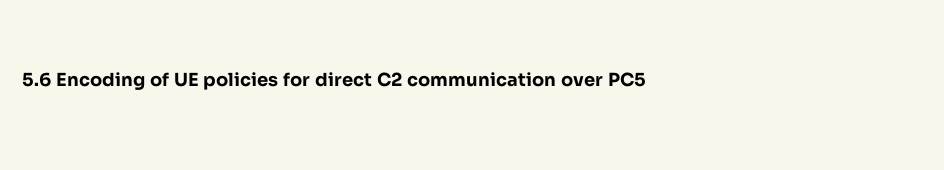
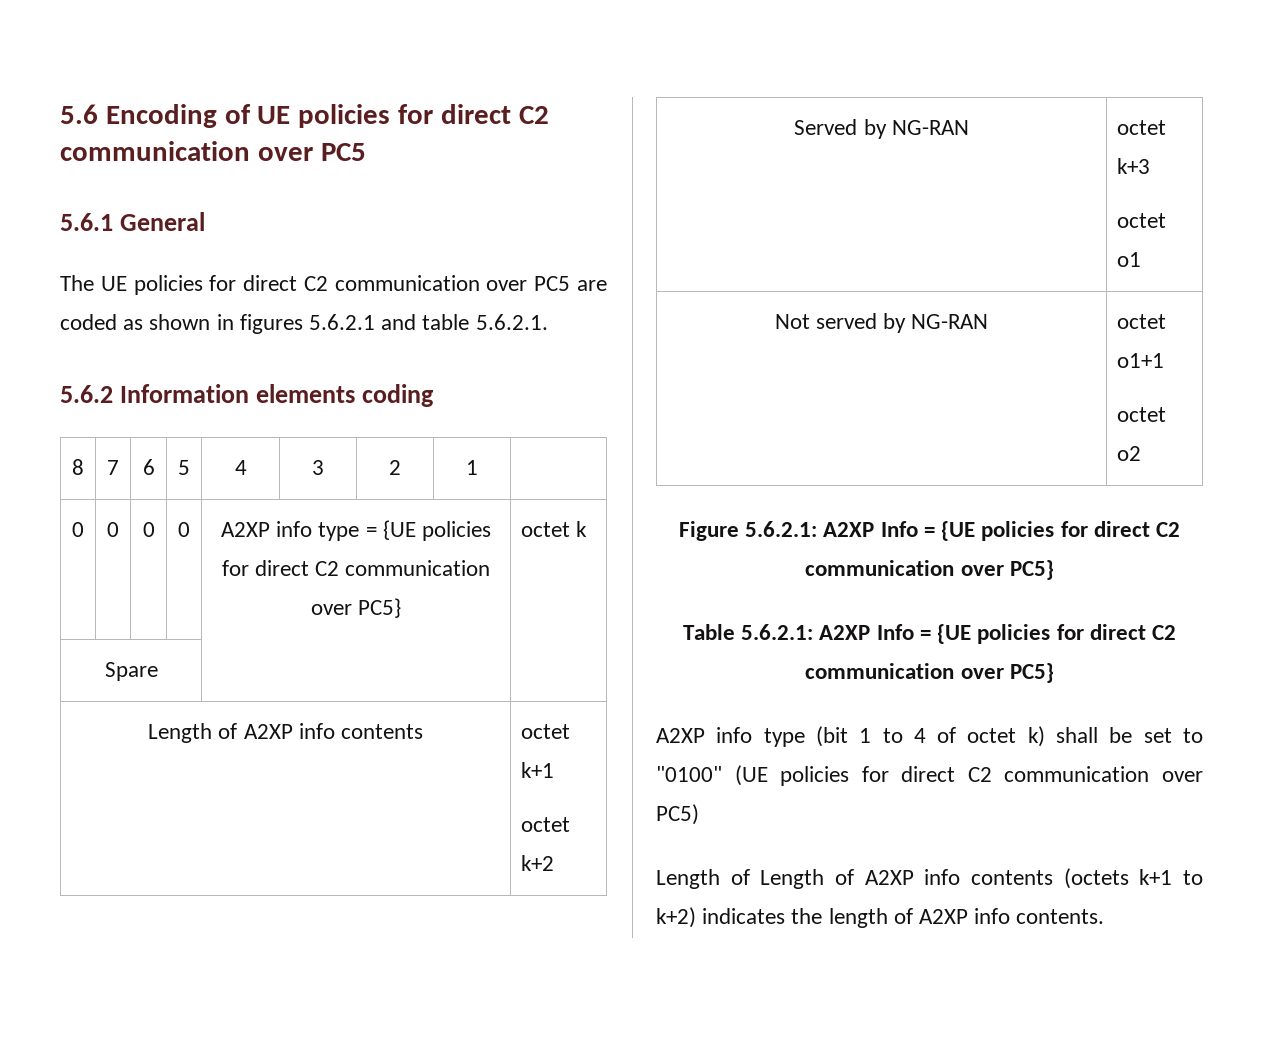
(646, 79) none -> [60,212,206,231] [60,275,607,295] [60,314,548,334] [60,384,435,407] [72,459,84,475] [107,460,119,475] [142,459,155,475] [178,460,190,475] [234,460,247,475] [312,460,324,475] [389,460,401,475] [466,460,478,475] [72,522,84,537] [107,522,119,537] [142,522,155,537] [178,522,190,537] [220,520,492,541] [221,560,491,576] [310,598,402,618] [521,521,588,537] [104,662,158,681] [148,723,423,743] [521,724,571,739] [521,762,555,778] [521,817,571,832] [521,855,555,871] [794,119,969,139] [1117,120,1167,135] [1117,158,1151,174] [1117,213,1167,228] [1117,252,1142,267] [774,313,989,333] [1117,314,1167,329] [1117,353,1165,368] [1117,407,1167,422] [1117,446,1142,461] [679,521,1180,541] [805,560,1054,580] [683,624,1176,644] [805,663,1054,683] [656,726,1203,747] [656,765,1203,786] [656,804,699,825] [656,868,1203,889] [656,907,1105,928] // 5.6.1 General // The UE policies for direct C2 communication over PC5 are coded as shown in figures 5.6.2.1 and table 5.6.2.1. // 5.6.2 Information elements coding // 8 | 7 | 6 | 5 | 4 | 3 | 2 | 1 | // 0 | 0 | 0 | 0 | A2XP info type = {UE policies for direct C2 communication over PC5} | octet k // Spare | | // Length of A2XP info contents | octet k+1 // octet k+2 // Served by NG-RAN | octet k+3 // octet o1 // Not served by NG-RAN | octet o1+1 // octet o2 // Figure 5.6.2.1: A2XP Info = {UE policies for direct C2 communication over PC5} // Table 5.6.2.1: A2XP Info = {UE policies for direct C2 communication over PC5} // A2XP info type (bit 1 to 4 of octet k) shall be set to "0100" (UE policies for direct C2 communication over PC5) // Length of Length of A2XP info contents (octets k+1 to k+2) indicates the length of A2XP info contents.

